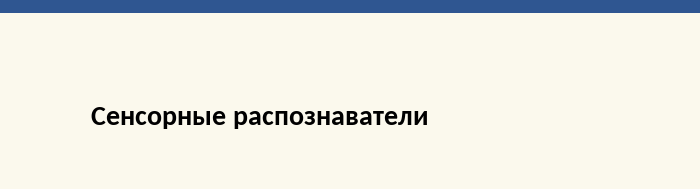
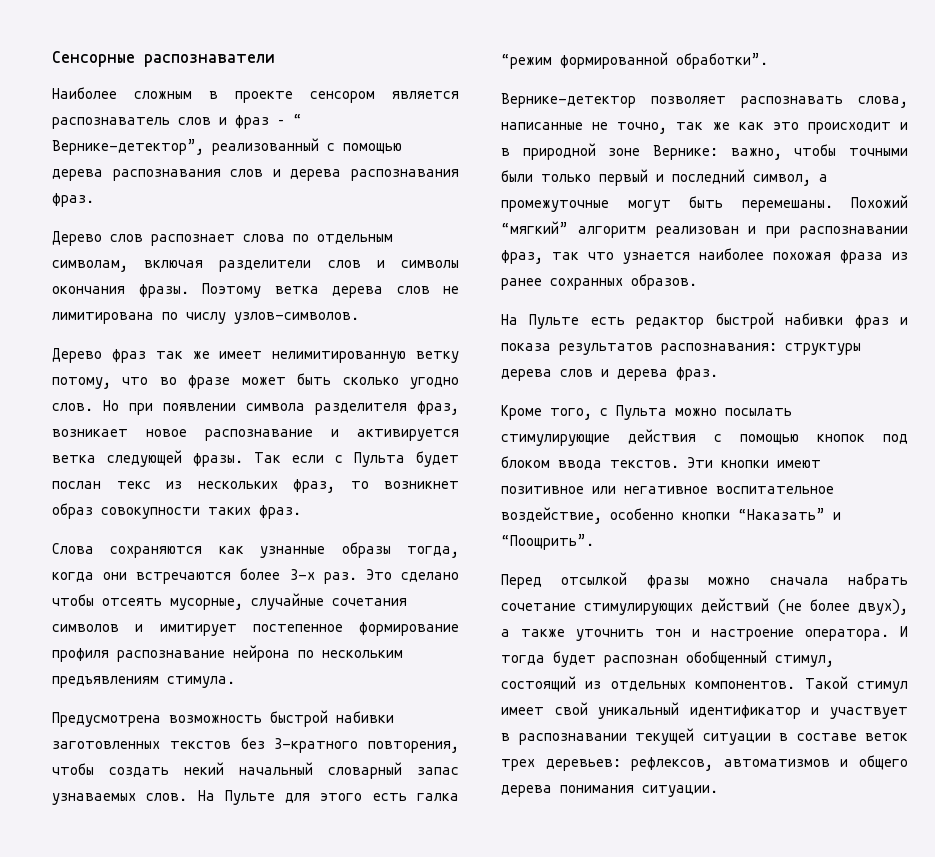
(430, 120) none -> [52,87,459,103] [52,114,302,129] [52,138,402,155] [52,169,459,181] [52,193,94,207] [52,231,393,246] [52,260,459,272] [52,283,459,298] [52,312,359,324] [52,348,460,363] [52,373,459,389] [52,400,459,415] [52,429,459,441] [52,450,459,467] [52,479,459,493] [52,503,301,519] [52,542,459,558] [52,568,460,584] [52,593,407,610] [52,622,459,636] [52,645,403,662] [52,676,235,688] [52,710,394,727] [52,737,459,753] [52,762,459,779] [52,790,459,805] [501,52,768,69] [501,93,908,108] [501,122,908,134] [501,143,908,160] [501,169,828,186] [501,195,908,212] [501,221,908,238] [501,248,908,264] [501,274,697,290] [501,312,908,329] [501,343,861,355] [501,367,718,381] [501,405,792,420] [501,429,908,446] [501,456,821,470] [501,486,834,495] [501,507,841,524] [501,534,594,550] [501,572,908,589] [501,598,908,615] [501,626,908,641] [501,650,834,667] [501,676,908,693] [501,702,908,719] [501,728,908,745] [501,755,908,771] [501,785,718,797] // Наиболее сложным в проекте сенсором является распознаватель слов и фраз – “ Вернике-детектор”, реализованный с помощью дерева распознавания слов и дерева распознавания фраз. // Дерево слов распознает слова по отдельным символам, включая разделители слов и символы окончания фразы. Поэтому ветка дерева слов не лимитирована по числу узлов-символов. // Дерево фраз так же имеет нелимитированную ветку потому, что во фразе может быть сколько угодно слов. Но при появлении символа разделителя фраз, возникает новое распознавание и активируется ветка следующей фразы. Так если с Пульта будет послан текс из нескольких фраз, то возникнет образ совокупности таких фраз. // Слова сохраняются как узнанные образы тогда, когда они встречаются более 3-х раз. Это сделано чтобы отсеять мусорные, случайные сочетания символов и имитирует постепенное формирование профиля распознавание нейрона по нескольким предъявлениям стимула. // Предусмотрена возможность быстрой набивки заготовленных текстов без 3-кратного повторения, чтобы создать некий начальный словарный запас узнаваемых слов. На Пульте для этого есть галка “режим формированной обработки”. // Вернике-детектор позволяет распознавать слова, написанные не точно, так же как это происходит и в природной зоне Вернике: важно, чтобы точными были только первый и последний символ, а промежуточные могут быть перемешаны. Похожий “мягкий” алгоритм реализован и при распознавании фраз, так что узнается наиболее похожая фраза из ранее сохранных образов. // На Пульте есть редактор быстрой набивки фраз и показа результатов распознавания: структуры дерева слов и дерева фраз. // Кроме того, с Пульта можно посылать стимулирующие действия с помощью кнопок под блоком ввода текстов. Эти кнопки имеют позитивное или негативное воспитательное воздействие, особенно кнопки “Наказать” и “Поощрить”. // Перед отсылкой фразы можно сначала набрать сочетание стимулирующих действий (не более двух), а также уточнить тон и настроение оператора. И тогда будет распознан обобщенный стимул, состоящий из отдельных компонентов. Такой стимул имеет свой уникальный идентификатор и участвует в распознавании текущей ситуации в составе веток трех деревьев: рефлексов, автоматизмов и общего дерева понимания ситуации.

